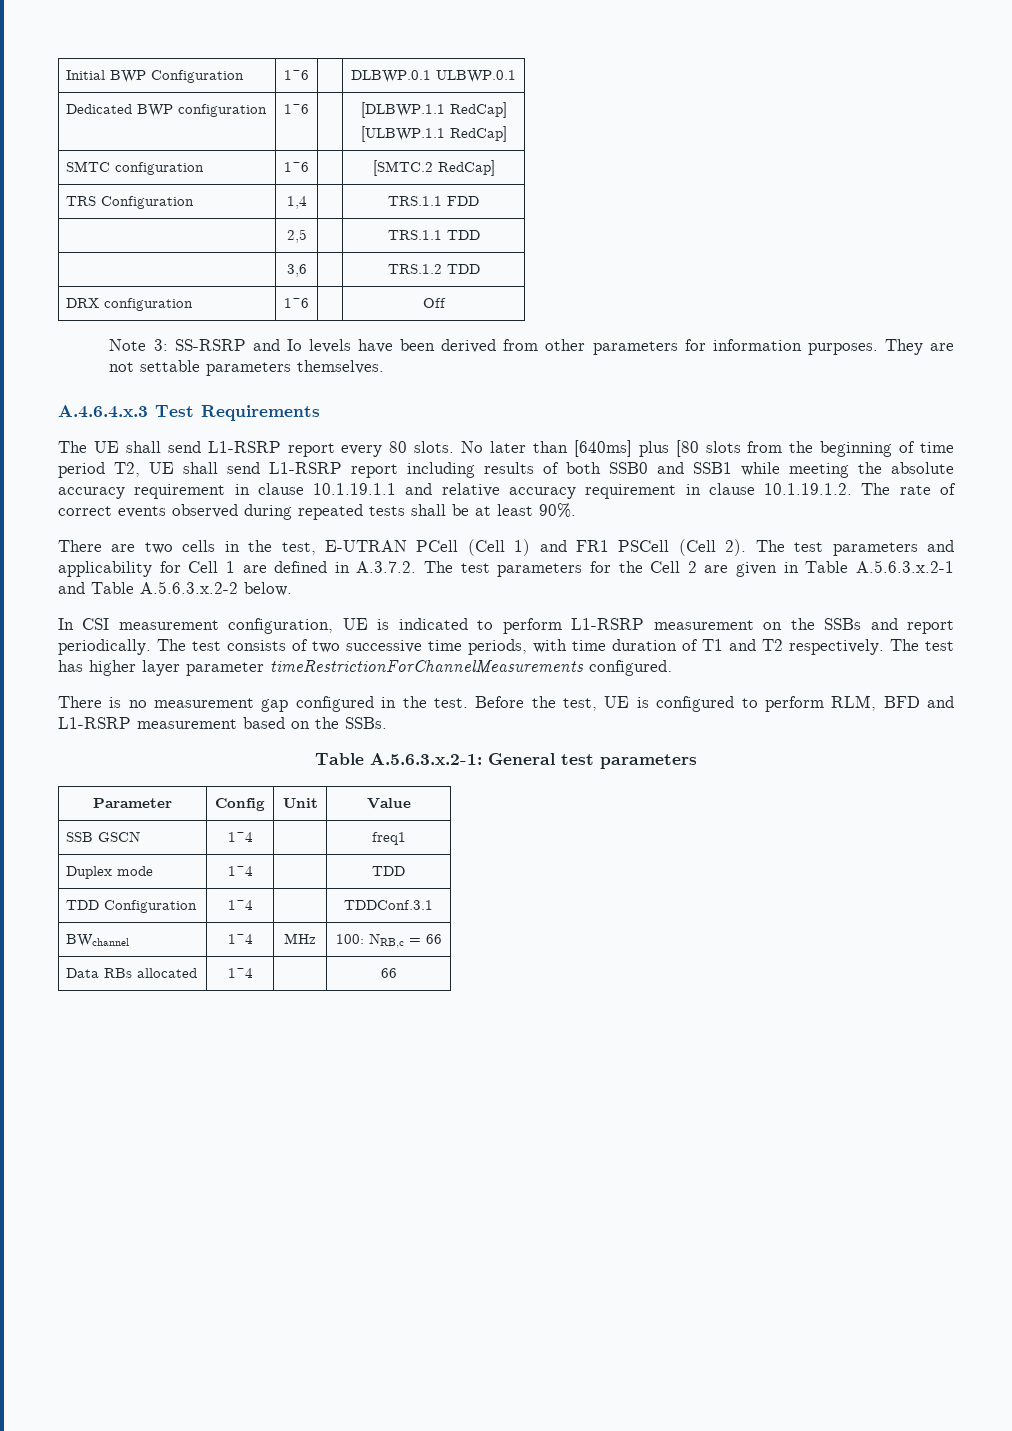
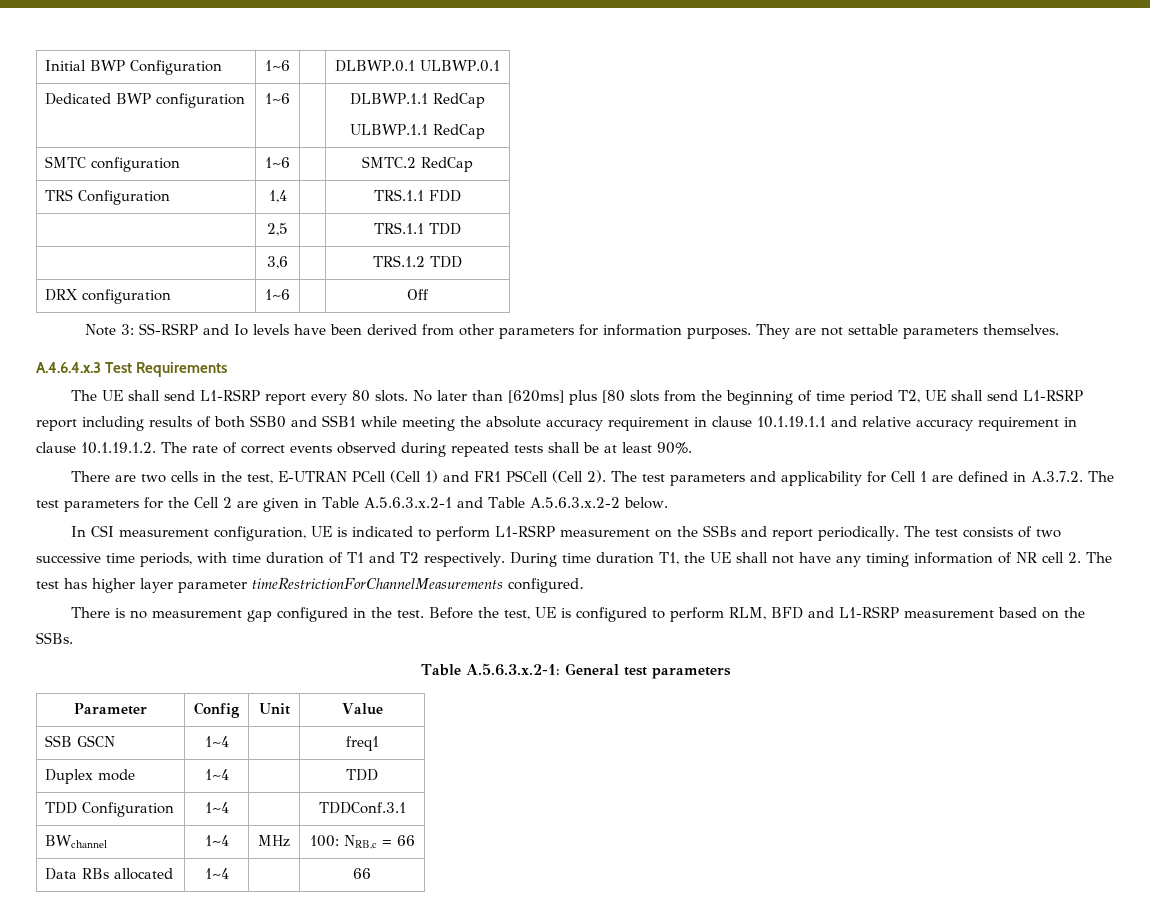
[360,102,507,118] [360,126,507,142] [DLBWP.1.1 RedCap] // [ULBWP.1.1 RedCap] -> [350,93,485,108] [350,124,485,139] DLBWP.1.1 RedCap // ULBWP.1.1 RedCap
[372,160,495,176] [SMTC.2 RedCap] -> [362,156,473,172] SMTC.2 RedCap
[573,440,632,457] [640ms] -> [507,390,564,403] [620ms]
(884, 647) none -> [509,552,1081,567] During time duration T1, the UE shall not have any timing information of NR cell 2.

